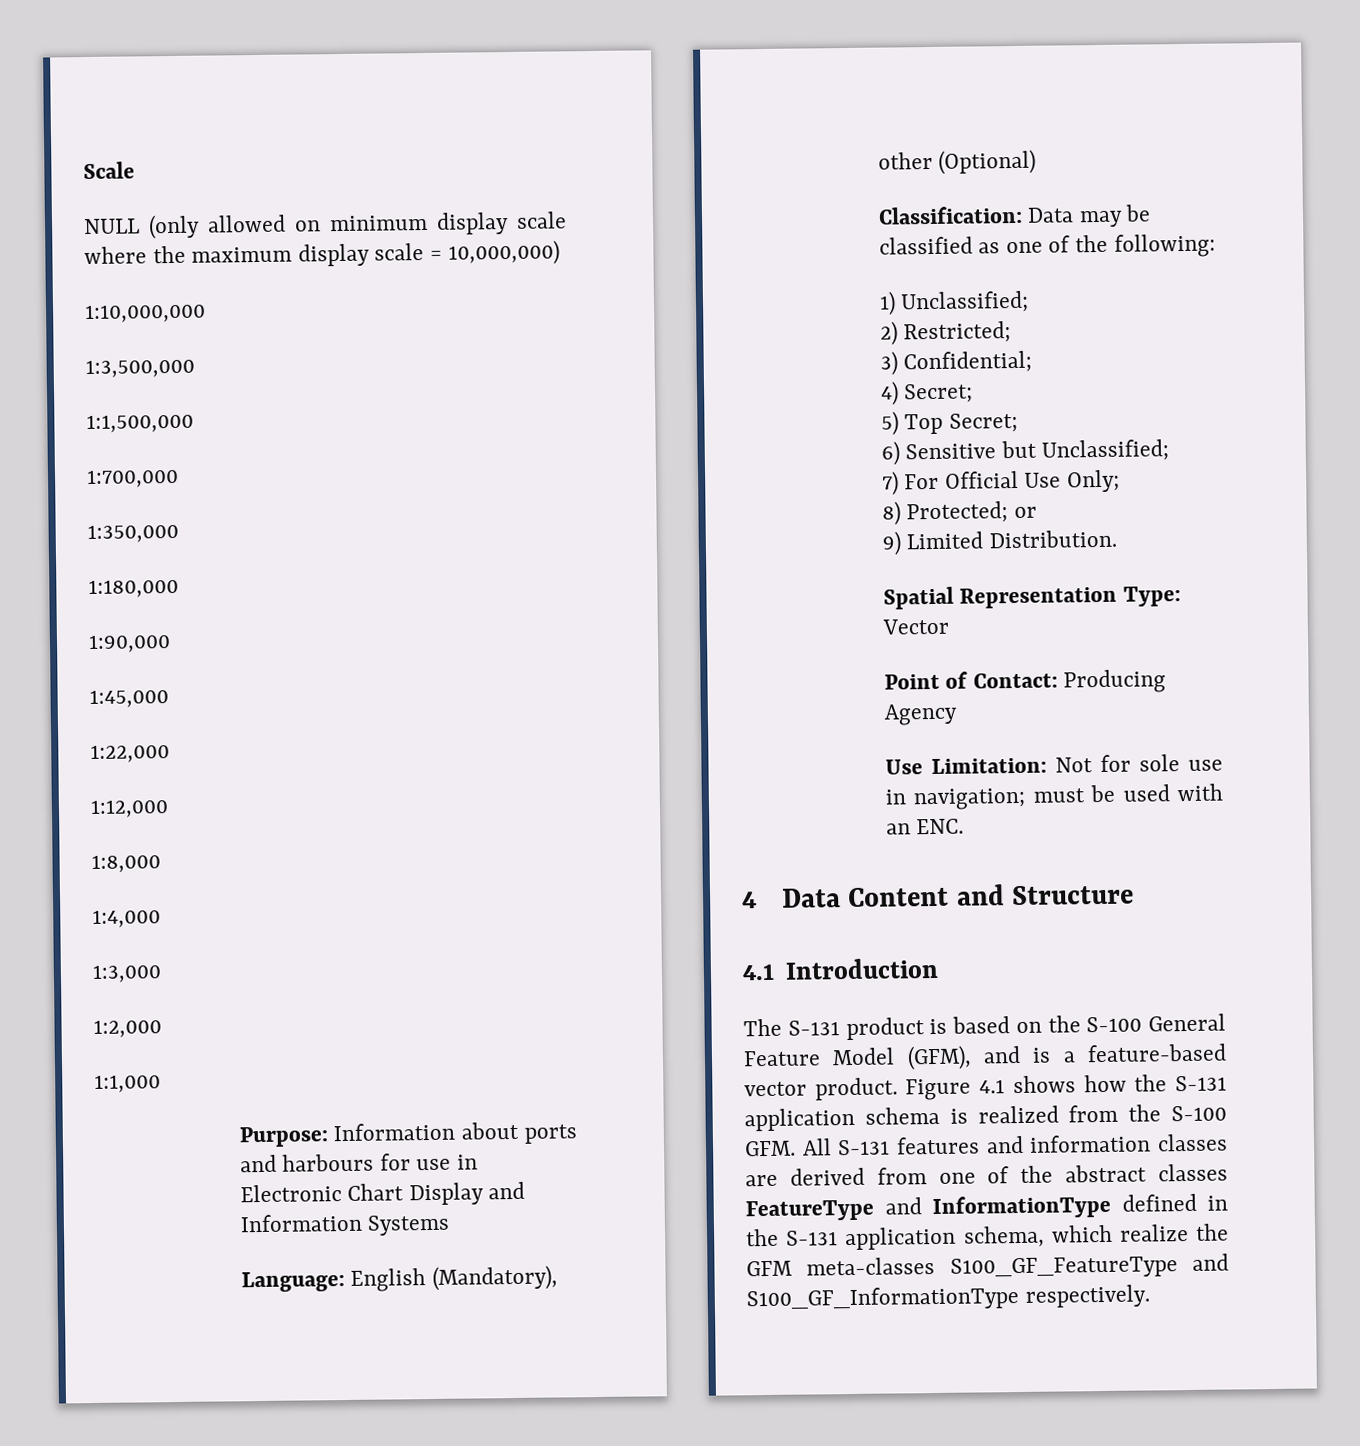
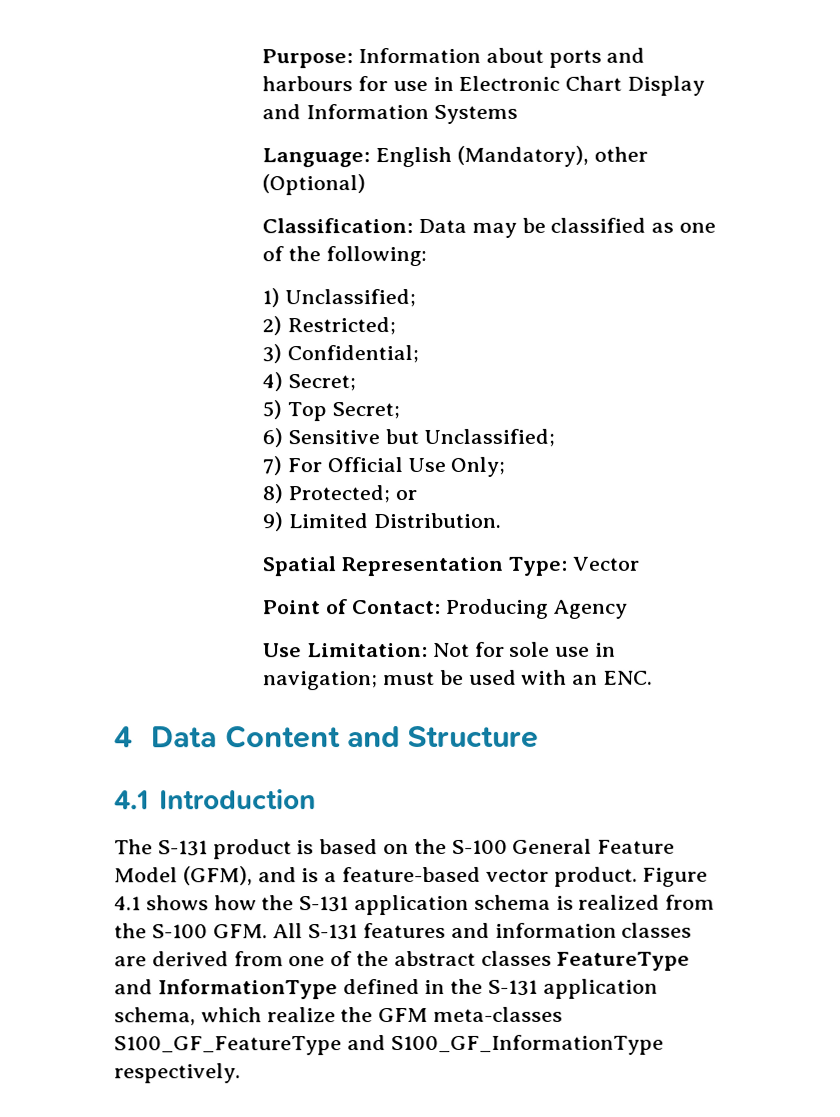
[83,161,135,180] [83,211,567,240] [84,240,560,267] [84,303,206,324] [85,358,195,379] [86,413,194,434] [86,468,179,489] [87,523,179,544] [88,578,179,599] [88,634,171,654] [89,689,169,709] [90,744,170,763] [90,799,169,818] [91,854,161,873] [92,909,161,928] [92,964,162,983] [93,1019,162,1038] [94,1074,161,1093] Scale // NULL (only allowed on minimum display scale where the maximum display scale = 10,000,000) // 1:10,000,000 // 1:3,500,000 // 1:1,500,000 // 1:700,000 // 1:350,000 // 1:180,000 // 1:90,000 // 1:45,000 // 1:22,000 // 1:12,000 // 1:8,000 // 1:4,000 // 1:3,000 // 1:2,000 // 1:1,000 // -> (262, 59) none

